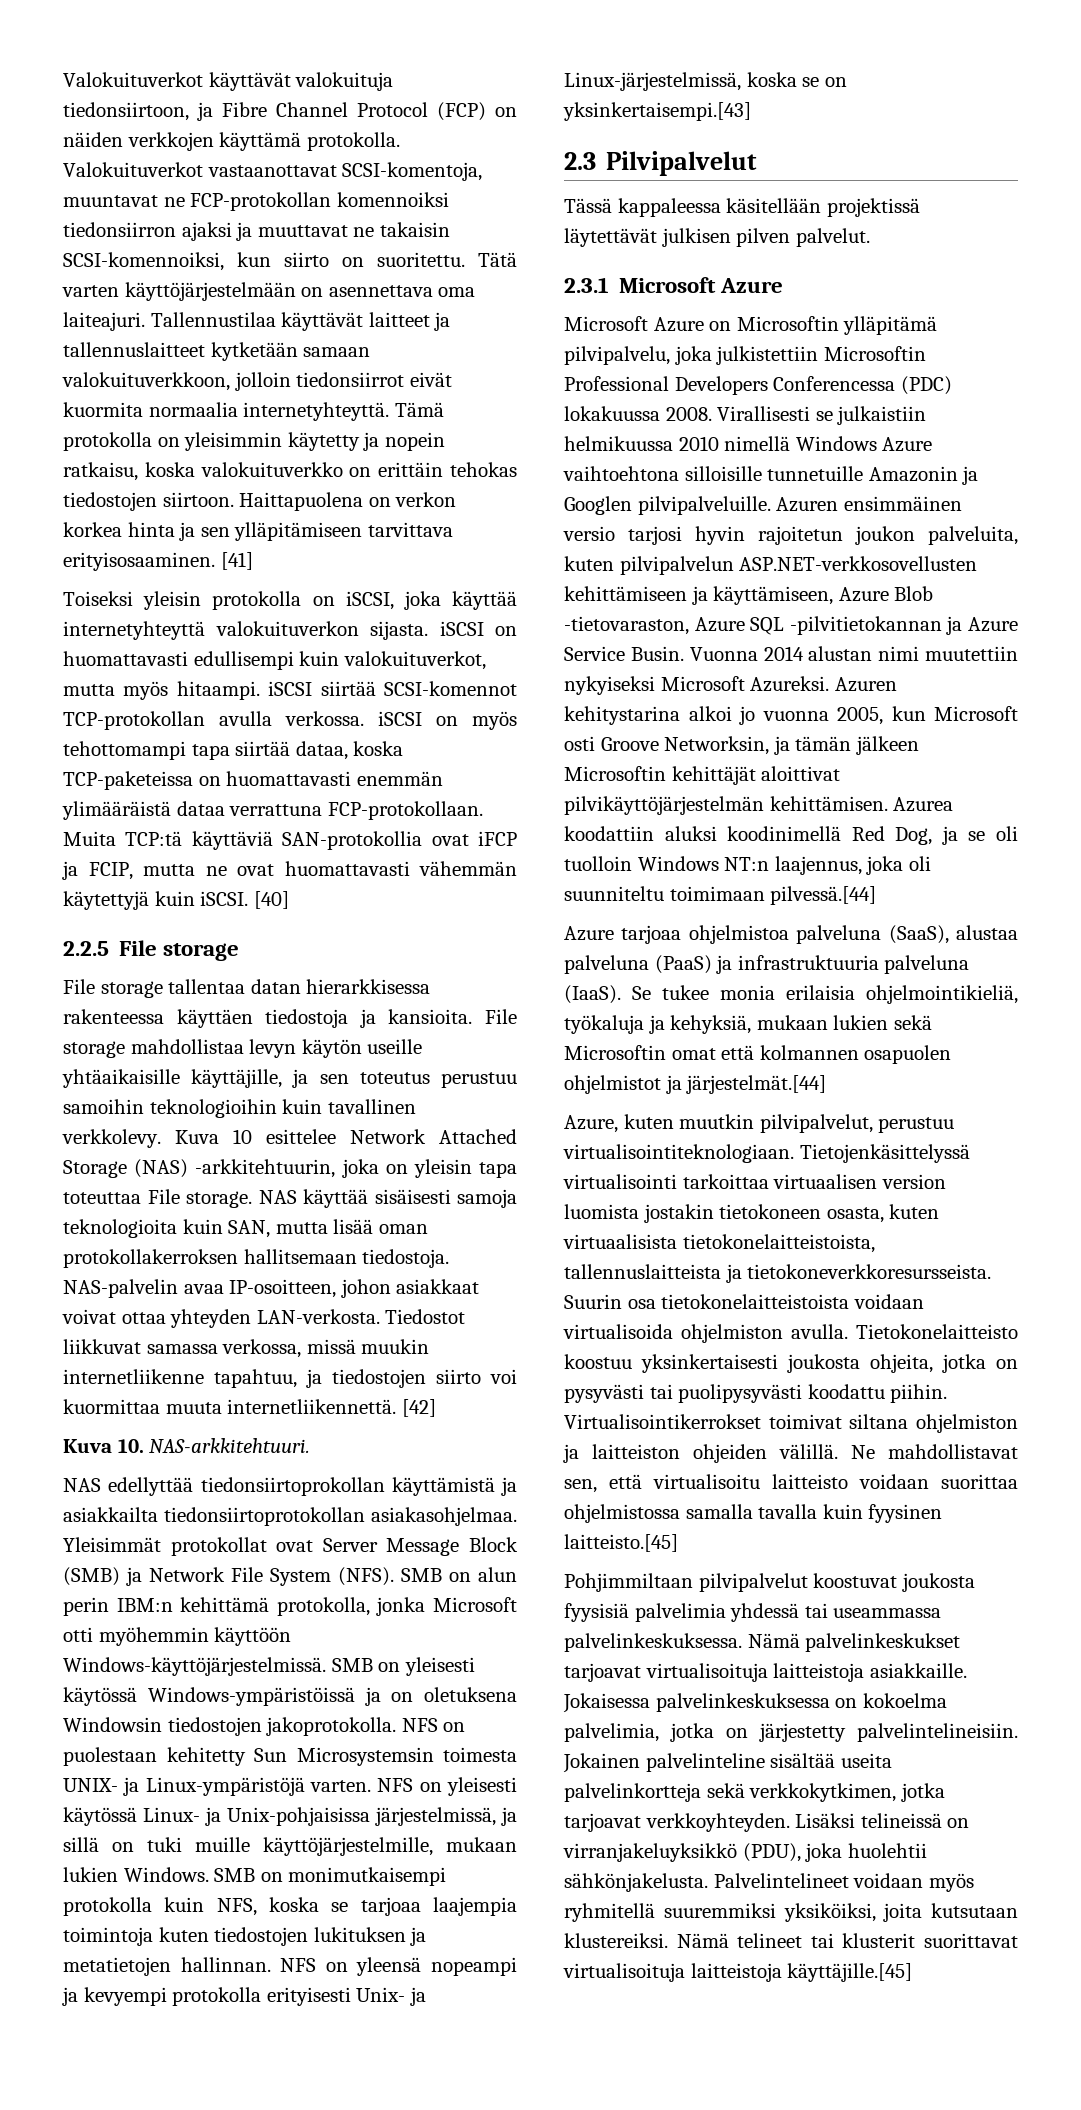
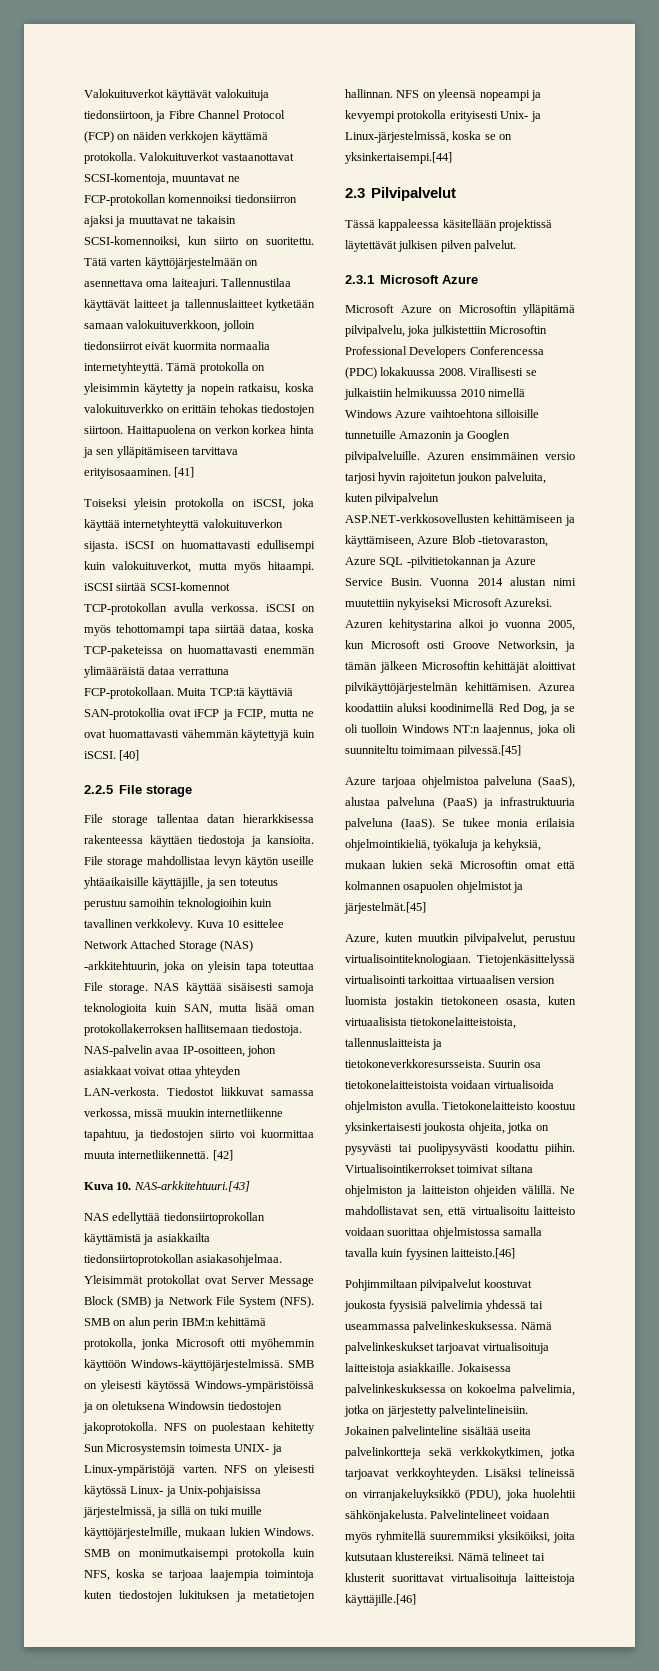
[149,1438,311,1453] NAS-arkkitehtuuri. -> [133,1181,250,1192] NAS-arkkitehtuuri.[43]
[563,102,751,121] yksinkertaisempi.[43] -> [345,152,452,164] yksinkertaisempi.[44]
[770,886,877,905] pilvessä.[44] -> [457,745,521,757] pilvessä.[45]
[686,1075,827,1094] järjestelmät.[44] -> [344,902,426,914] järjestelmät.[45]
[564,1534,678,1552] laitteisto.[45] -> [451,1248,516,1259] laitteisto.[46]
[787,1963,913,1982] käyttäjille.[45] -> [345,1594,416,1606] käyttäjille.[46]

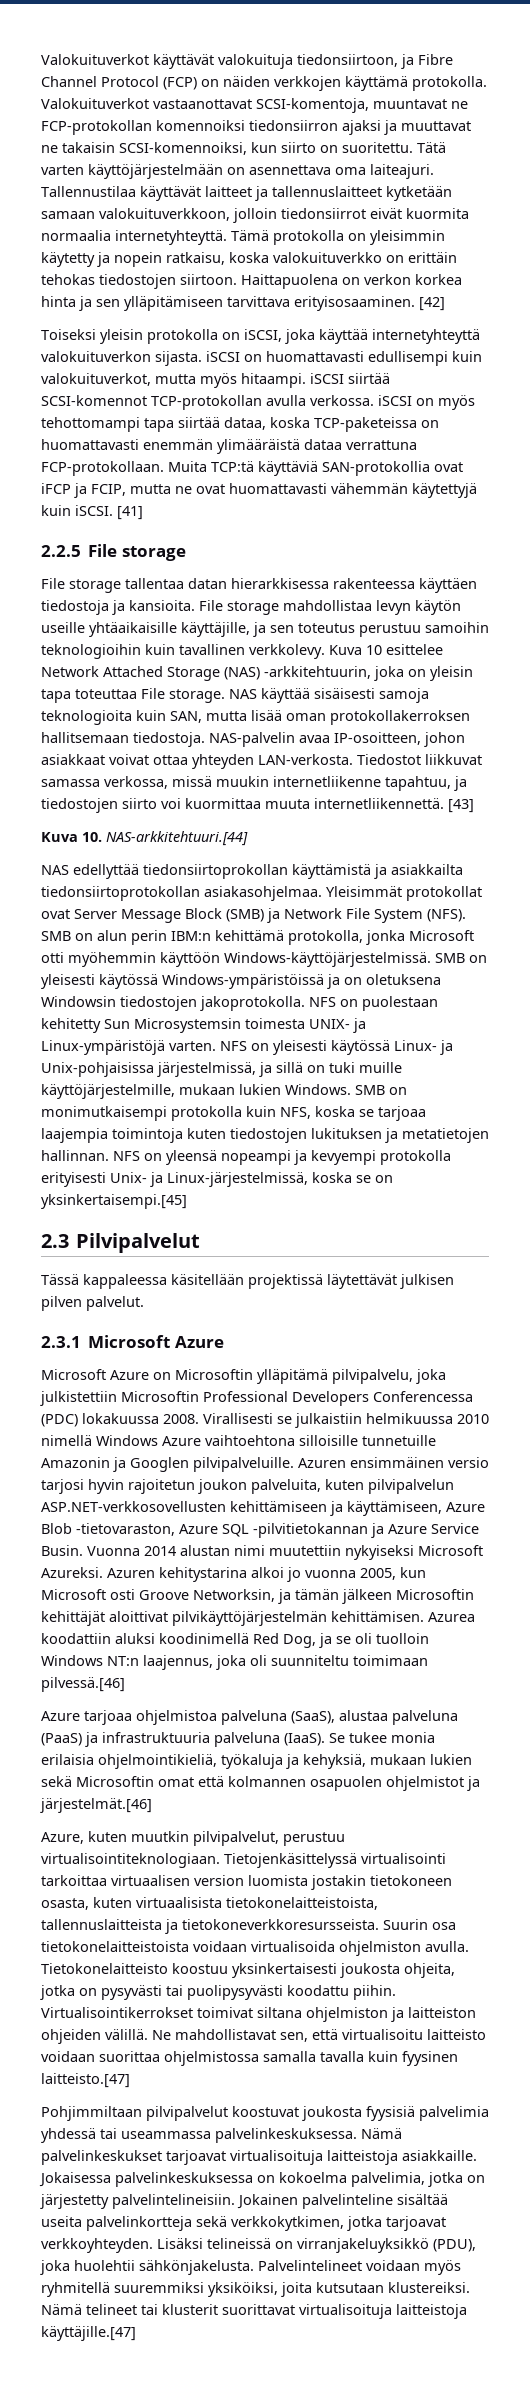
[174,467,195,478] [41] -> [419,297,445,311] [42]
[119,750,140,761] [40] -> [117,506,143,520] [41]
[212,1150,233,1161] [42] -> [448,799,474,813] [43]
[133,1181,250,1192] NAS-arkkitehtuuri.[43] -> [106,831,248,846] NAS-arkkitehtuuri.[44]
[345,152,452,164] yksinkertaisempi.[44] -> [41,1194,187,1209] yksinkertaisempi.[45]
[457,745,521,757] pilvessä.[45] -> [41,1677,125,1692] pilvessä.[46]
[344,902,426,914] järjestelmät.[45] -> [40,1798,152,1813] järjestelmät.[46]
[451,1248,516,1259] laitteisto.[46] -> [41,2073,130,2088] laitteisto.[47]
[345,1594,416,1606] käyttäjille.[46] -> [41,2326,136,2341] käyttäjille.[47]

